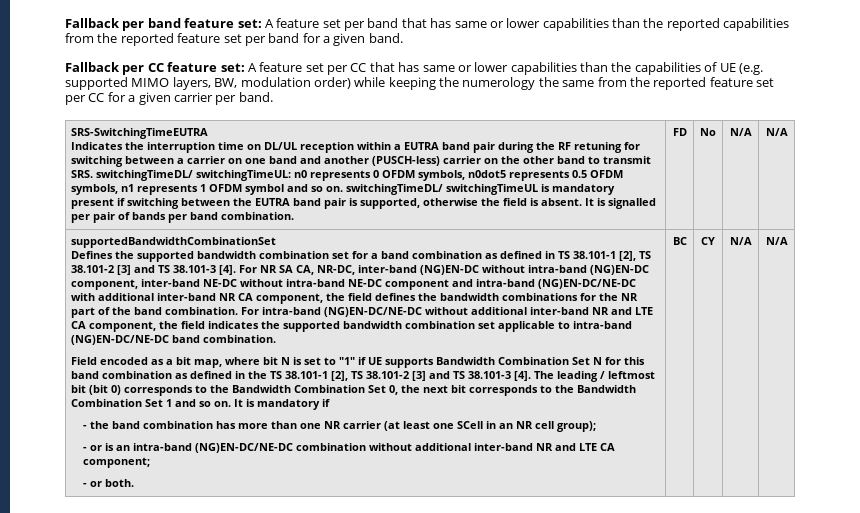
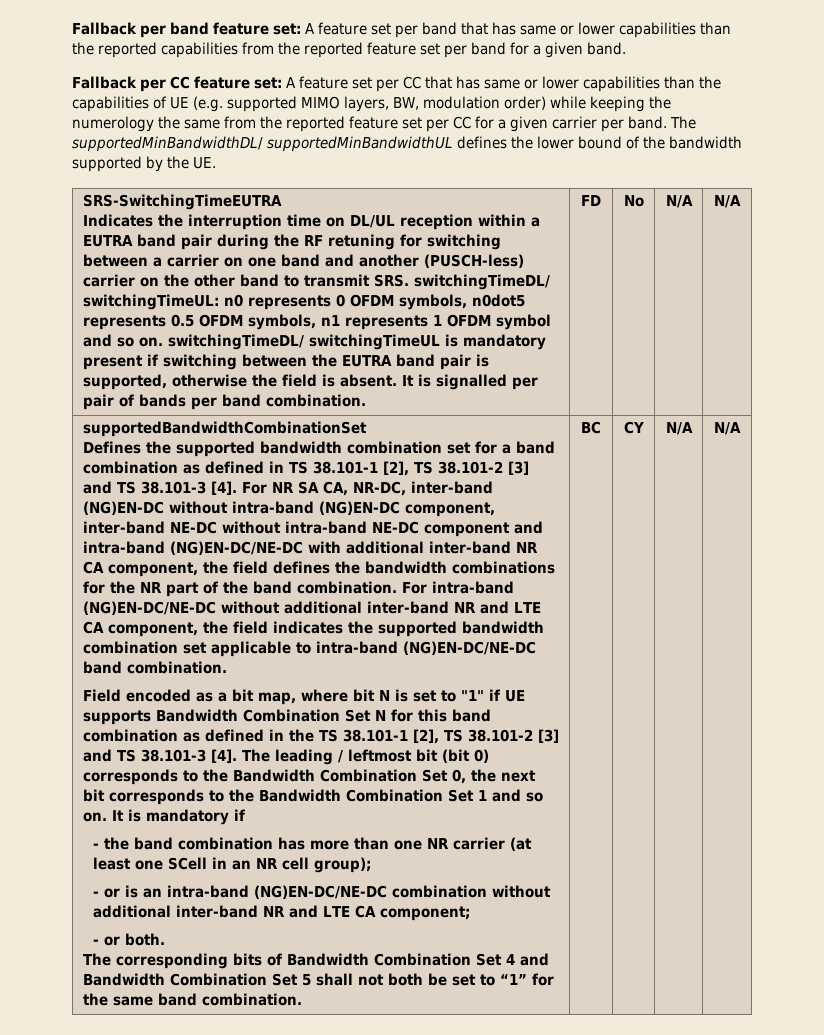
(273, 97) none -> [670,116,696,129] [72,136,742,152] [72,156,216,172] The supportedMinBandwidthDL/ supportedMinBandwidthUL defines the lower bound of the bandwidth supported by the UE.
(135, 483) none -> [82,953,549,969] [82,973,554,986] [82,993,302,1006] // The corresponding bits of Bandwidth Combination Set 4 and Bandwidth Combination Set 5 shall not both be set to “1” for the same band combination.

